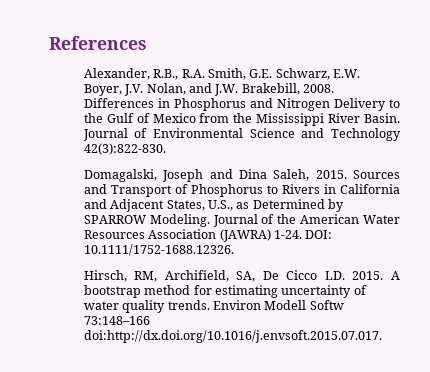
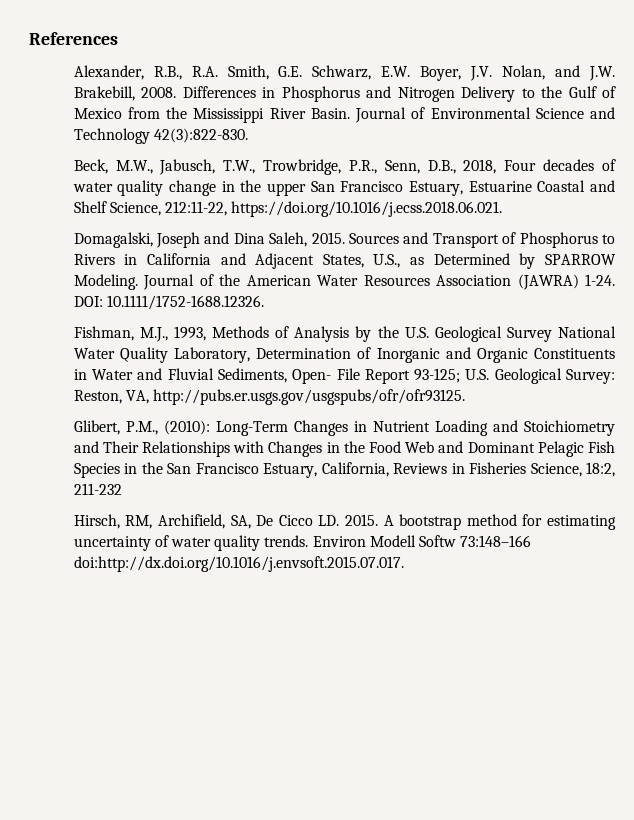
(166, 149) none -> [73,159,616,175] [72,180,615,196] [73,201,503,217] // Beck, M.W., Jabusch, T.W., Trowbridge, P.R., Senn, D.B., 2018, Four decades of water quality change in the upper San Francisco Estuary, Estuarine Coastal and Shelf Science, 212:11-22, https://doi.org/10.1016/j.ecss.2018.06.021.
(234, 250) none -> [73,326,616,342] [73,347,615,363] [73,368,616,384] [73,389,466,405] [73,420,615,436] [73,441,615,457] [73,462,615,478] [73,483,122,495] // Fishman, M.J., 1993, Methods of Analysis by the U.S. Geological Survey National Water Quality Laboratory, Determination of Inorganic and Organic Constituents in Water and Fluvial Sediments, Open- File Report 93-125; U.S. Geological Survey: Reston, VA, http://pubs.er.usgs.gov/usgspubs/ofr/ofr93125. // Glibert, P.M., (2010): Long-Term Changes in Nutrient Loading and Stoichiometry and Their Relationships with Changes in the Food Web and Dominant Pelagic Fish Species in the San Francisco Estuary, California, Reviews in Fisheries Science, 18:2, 211-232

